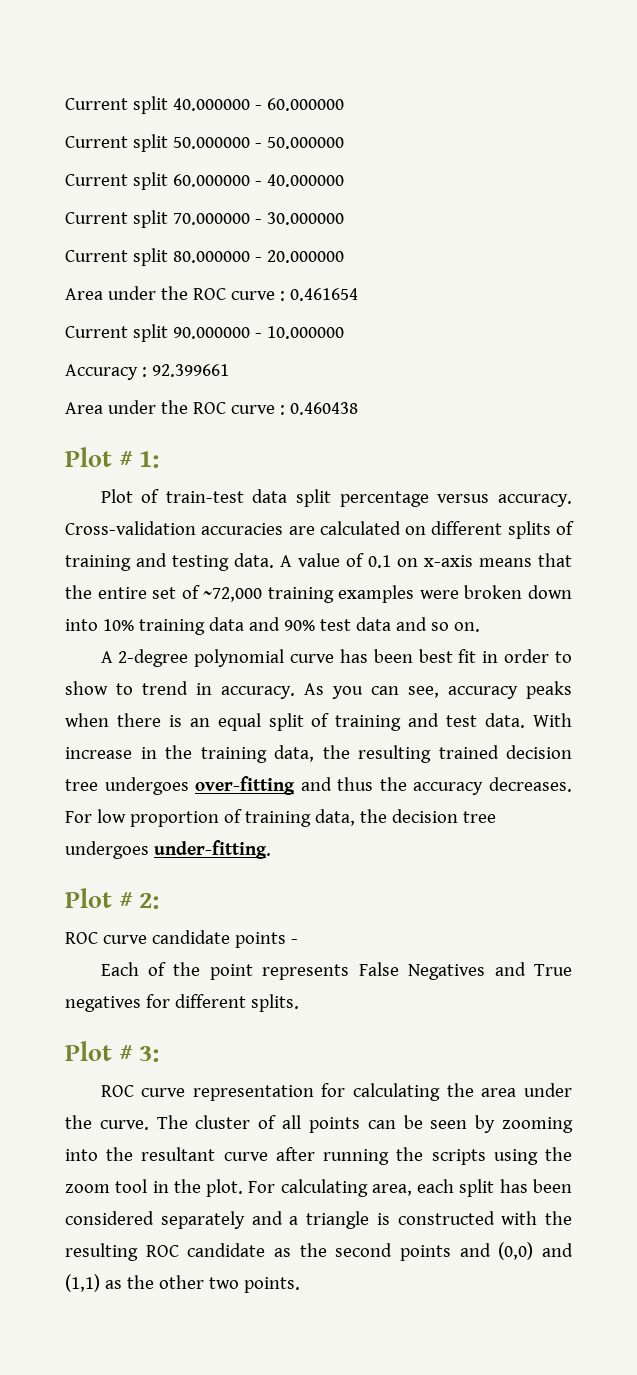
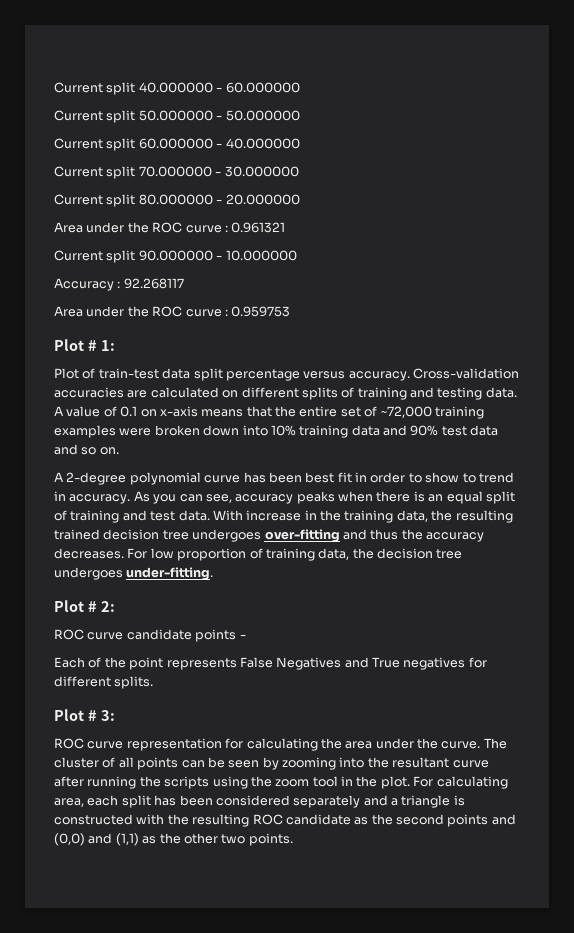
[289,288,358,301] 0.461654 -> [231,222,286,233] 0.961321
[151,364,229,377] [65,400,358,415] 92.399661 // Area under the ROC curve : 0.460438 -> [123,278,184,289] [54,306,291,317] 92.268117 // Area under the ROC curve : 0.959753

